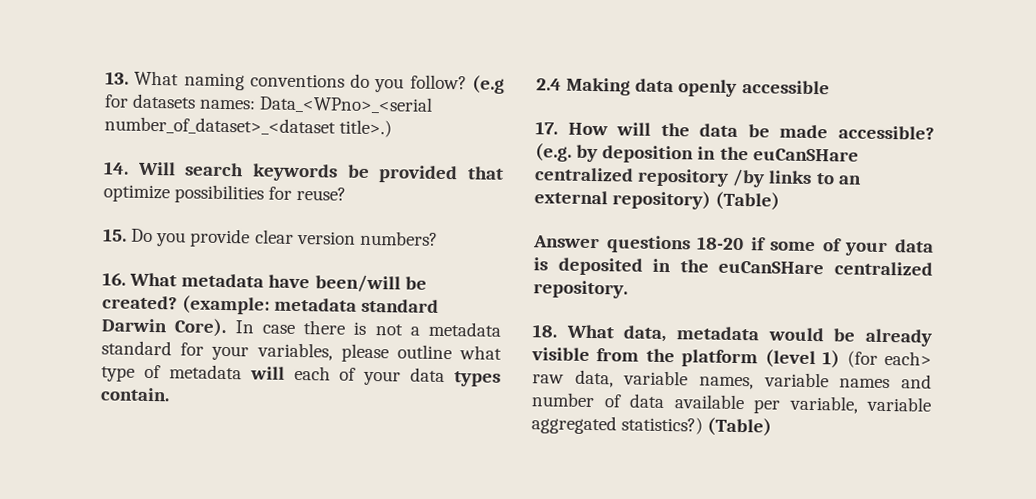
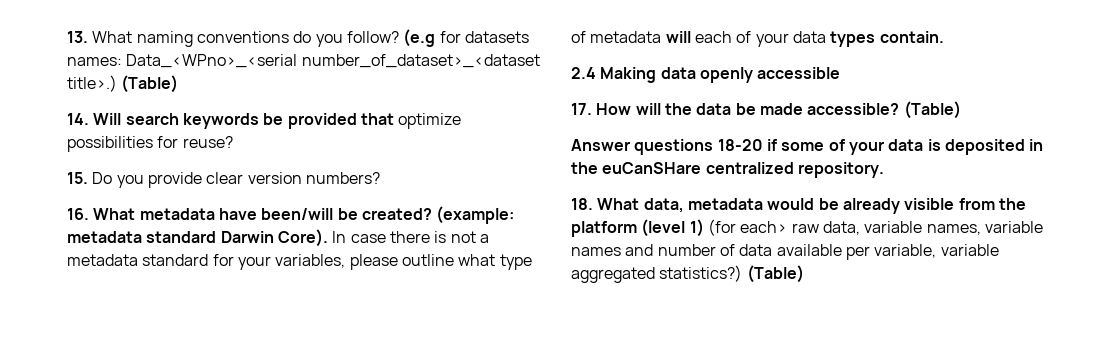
(393, 128) none -> [121,75,179,93] (Table)
[535,143,859,164] [534,167,862,188] [534,190,712,210] (e.g. by deposition in the euCanSHare centralized repository /by links to an external repository) -> (900, 109) none

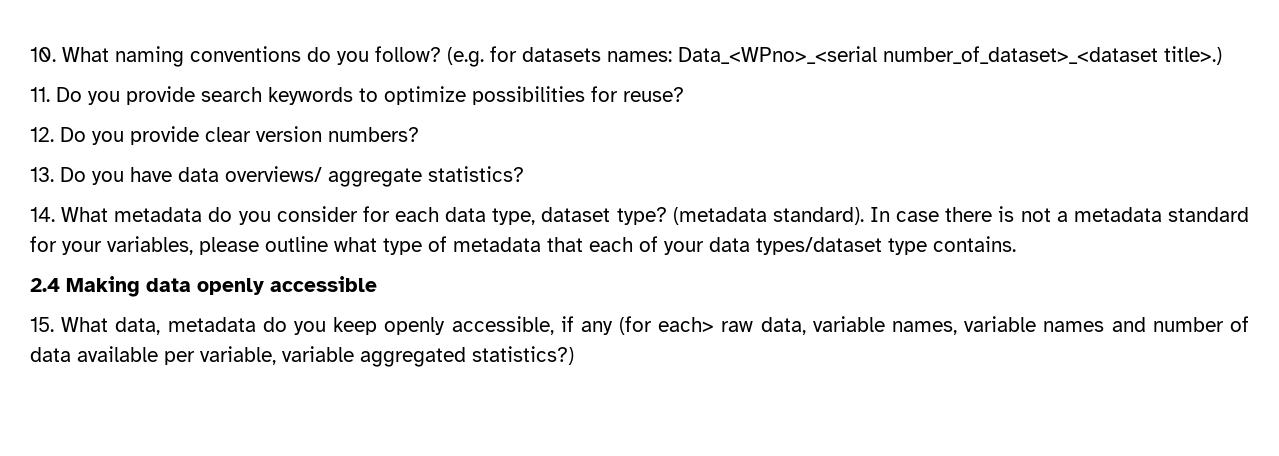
[67,31,88,43] 13. -> [30,47,56,62] 10.
[403,29,436,47] (e.g -> [447,47,484,67] (e.g.
[121,75,179,93] [67,113,394,129] (Table) // 14. Will search keywords be provided that -> [30,86,378,105] // 11. Do you provide search keywords to
[67,172,88,184] 15. -> [30,127,54,142] 12.
[67,206,515,224] [67,229,328,247] 16. What metadata have been/will be created? (example: metadata standard Darwin Core). -> [30,166,524,187] [30,206,864,225] 13. Do you have data overviews/ aggregate statistics? // 14. What metadata do you consider for each data type, dataset type? (metadata standard).
[665,31,691,43] will -> [547,237,583,252] that
[830,31,944,47] types contain. -> [756,236,1016,255] types/dataset type contains.
[571,101,961,119] [571,139,1044,155] [571,162,884,178] [571,198,1026,214] [571,219,704,237] 17. How will the data be made accessible? (Table) // Answer questions 18-20 if some of your data is deposited in the euCanSHare centralized repository. // 18. What data, metadata would be already visible from the platform (level 1) -> [30,316,613,335] 15. What data, metadata do you keep openly accessible, if any
[746,265,804,283] (Table) -> (574, 355) none

